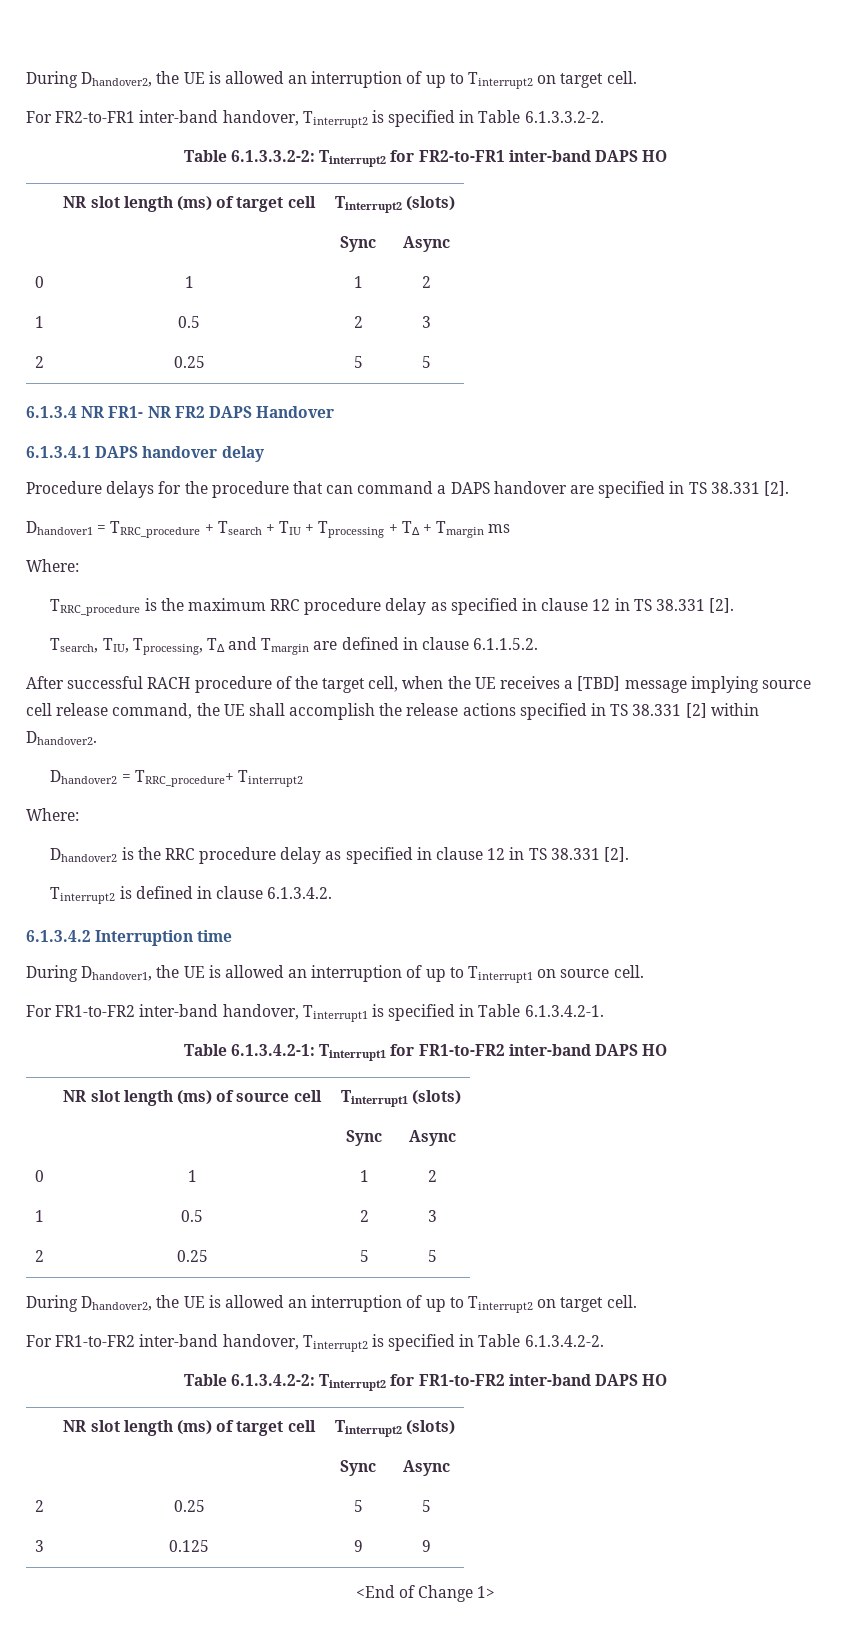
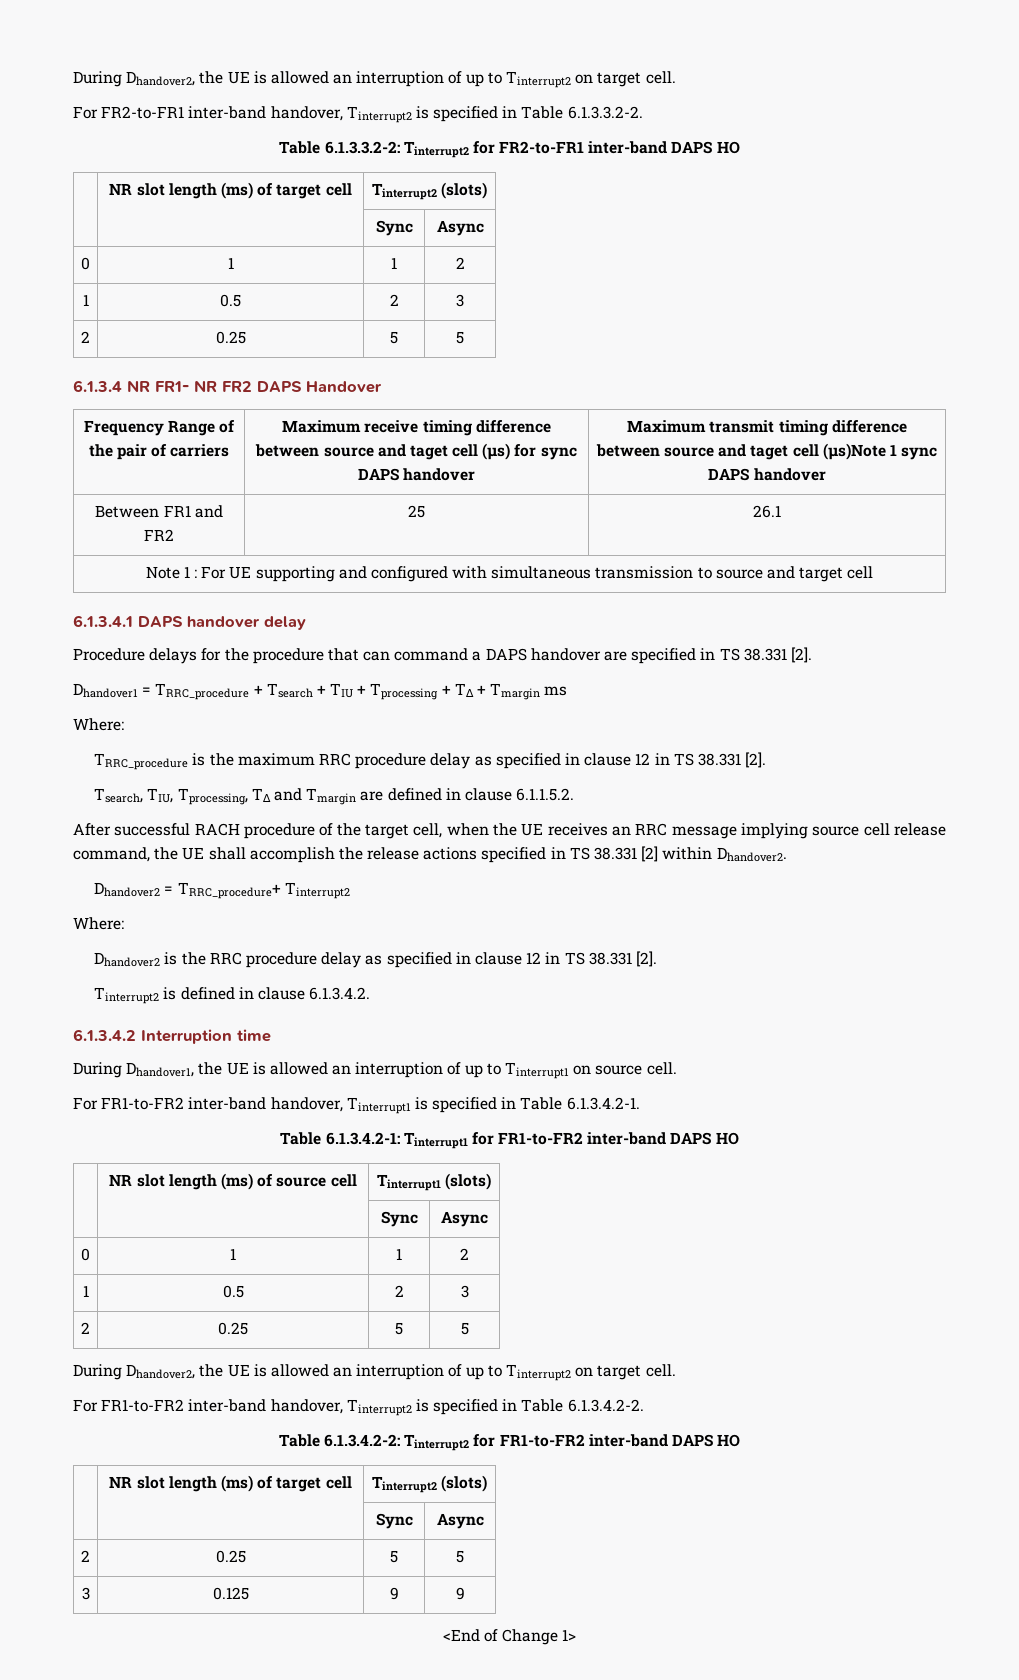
(335, 412) none -> [83,420,236,436] [88,444,230,460] [282,420,551,436] [255,443,577,460] [357,468,476,481] [627,420,907,436] [595,443,938,460] [708,468,826,481] [95,505,223,518] [144,529,174,541] [408,505,425,518] [753,505,781,518] [145,566,874,582] // Frequency Range of the pair of carriers | Maximum receive timing difference between source and taget cell (µs) for sync DAPS handover | Maximum transmit timing difference between source and taget cell (µs)Note 1 sync DAPS handover // Between FR1 and FR2 | 25 | 26.1 // Note 1 : For UE supporting and configured with simultaneous transmission to source and target cell
[564,676,621,691] a [TBD] -> [611,823,668,836] an RRC

